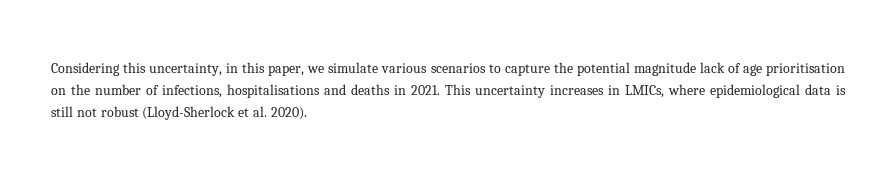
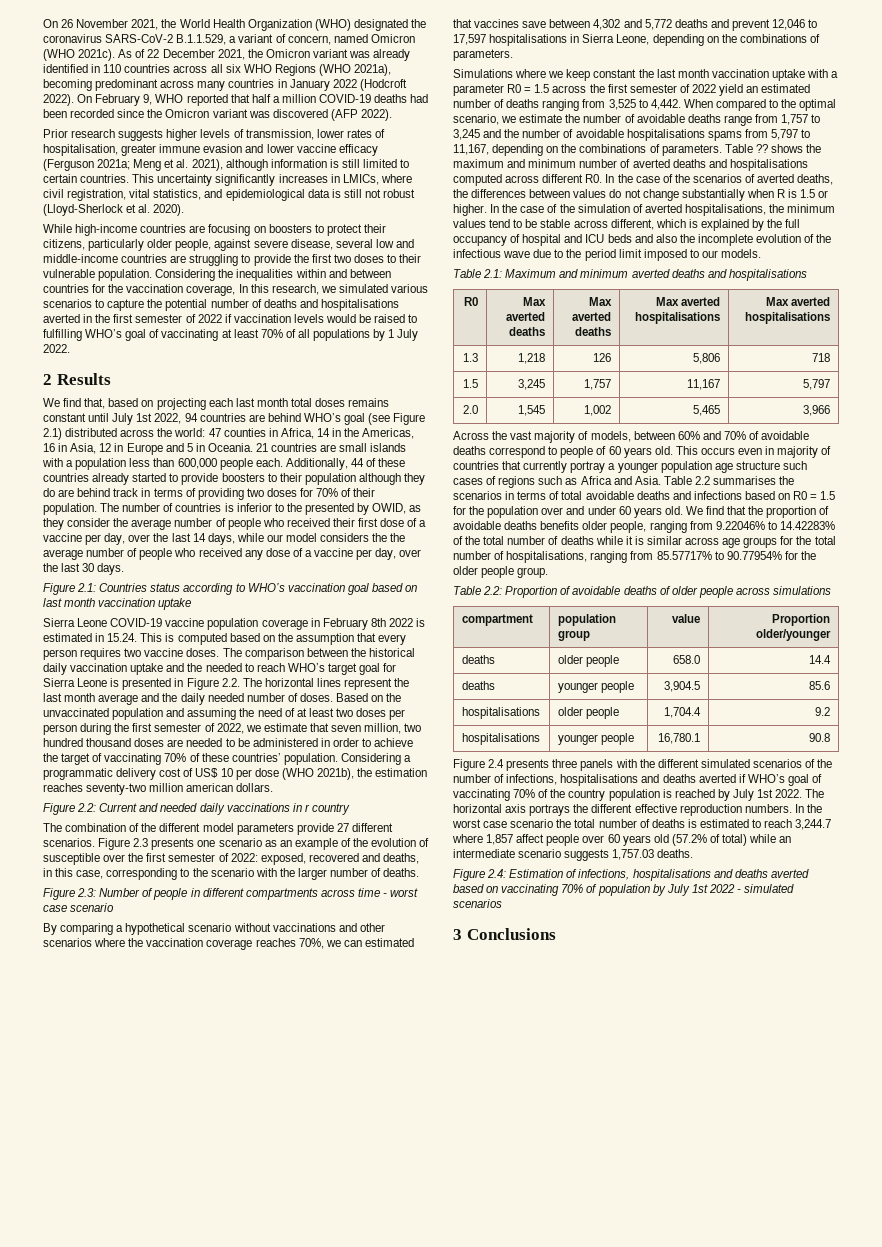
[51,62,845,76] [51,84,440,98] Considering this uncertainty, in this paper, we simulate various scenarios to capture the potential magnitude lack of age prioritisation on the number of infections, hospitalisations and deaths in 2021. -> [43,19,427,31] [43,34,415,45] [43,49,411,61] [43,64,392,76] [43,79,407,91] [43,94,429,106] [43,109,392,121] [43,129,385,141] [43,144,378,156] [43,159,410,171] [43,174,130,183] On 26 November 2021, the World Health Organization (WHO) designated the coronavirus SARS-CoV-2 B.1.1.529, a variant of concern, named Omicron (WHO 2021c). As of 22 December 2021, the Omicron variant was already identified in 110 countries across all six WHO Regions (WHO 2021a), becoming predominant across many countries in January 2022 (Hodcroft 2022). On February 9, WHO reported that half a million COVID-19 deaths had been recorded since the Omicron variant was discovered (AFP 2022). // Prior research suggests higher levels of transmission, lower rates of hospitalisation, greater immune evasion and lower vaccine efficacy (Ferguson 2021a; Meng et al. 2021), although information is still limited to certain countries.
(545, 91) none -> [215,174,276,186] significantly
(705, 89) none -> [43,189,223,201] civil registration, vital statistics, and
(307, 113) none -> [43,224,386,236] [43,239,414,251] [43,254,422,266] [43,269,391,281] [43,284,429,296] [43,299,399,311] [43,314,418,323] [43,329,419,341] [43,344,70,353] [43,373,111,385] [43,398,390,410] [43,413,426,425] [43,428,415,440] [43,443,407,455] [42,458,406,470] [43,473,426,485] [43,488,376,500] [43,503,422,515] [43,518,427,530] [43,533,406,545] [43,548,422,560] [43,563,125,575] [43,583,418,595] [43,598,192,610] [43,618,426,630] [43,633,407,645] [43,648,415,660] [43,663,397,675] [43,678,410,690] [43,693,402,705] [43,708,406,720] [43,723,422,735] [43,738,414,747] [43,753,412,765] [43,768,428,780] [43,783,274,795] [43,803,350,815] [43,823,393,835] [43,838,430,850] [43,853,420,865] [43,868,420,880] [43,888,419,900] [43,903,115,912] [43,923,385,935] [43,938,414,950] [453,19,818,31] [453,34,820,46] [453,49,513,61] [453,69,839,81] [453,84,811,96] [453,99,837,111] [453,114,821,126] [453,129,811,141] [453,144,822,156] [453,159,808,171] [453,174,834,186] [453,189,829,201] [453,204,836,216] [453,219,801,231] [453,234,832,246] [453,249,762,261] [453,269,807,281] [464,297,479,306] [523,297,547,306] [506,312,546,321] [509,327,546,336] [589,297,613,306] [572,312,612,321] [575,327,612,336] [656,297,721,306] [635,312,721,324] [766,297,831,306] [745,312,831,324] [463,353,479,362] [518,353,546,364] [593,353,612,362] [693,353,721,364] [812,353,831,362] [463,379,479,388] [518,379,546,390] [584,379,612,390] [687,379,721,390] [803,379,831,390] [463,405,479,414] [518,405,546,416] [584,405,612,416] [693,405,721,416] [803,405,831,416] [453,431,810,443] [453,446,832,458] [453,461,807,473] [453,476,795,488] [453,491,836,500] [453,506,830,518] [453,521,835,533] [453,536,836,548] [453,551,816,563] [453,566,549,578] [453,586,832,598] [461,614,533,626] [557,614,616,626] [557,630,590,641] [672,614,701,623] [772,614,831,626] [756,629,832,641] [461,655,495,664] [557,655,619,667] [673,655,701,664] [809,655,832,664] [461,681,495,690] [557,681,634,693] [664,681,701,692] [809,681,831,690] [461,707,540,719] [557,707,619,719] [664,707,702,718] [815,707,831,716] [461,733,540,745] [557,733,634,745] [658,733,701,744] [809,733,831,742] [453,759,833,771] [453,774,823,786] [453,789,825,801] [453,804,822,816] [452,819,832,830] [452,834,792,846] [453,849,694,861] [453,869,809,881] [453,884,795,896] [453,899,502,908] [453,928,556,940] // While high-income countries are focusing on boosters to protect their citizens, particularly older people, against severe disease, several low and middle-income countries are struggling to provide the first two doses to their vulnerable population. Considering the inequalities within and between countries for the vaccination coverage, In this research, we simulated various scenarios to capture the potential number of deaths and hospitalisations averted in the first semester of 2022 if vaccination levels would be raised to fulfilling WHO’s goal of vaccinating at least 70% of all populations by 1 July 2022. // 2 Results // We find that, based on projecting each last month total doses remains constant until July 1st 2022, 94 countries are behind WHO’s goal (see Figure 2.1) distributed across the world: 47 counties in Africa, 14 in the Americas, 16 in Asia, 12 in Europe and 5 in Oceania. 21 countries are small islands with a population less than 600,000 people each. Additionally, 44 of these countries already started to provide boosters to their population although they do are behind track in terms of providing two doses for 70% of their population. The number of countries is inferior to the presented by OWID, as they consider the average number of people who received their first dose of a vaccine per day, over the last 14 days, while our model considers the the average number of people who received any dose of a vaccine per day, over the last 30 days. // Figure 2.1: Countries status according to WHO’s vaccination goal based on last month vaccination uptake // Sierra Leone COVID-19 vaccine population coverage in February 8th 2022 is estimated in 15.24. This is computed based on the assumption that every person requires two vaccine doses. The comparison between the historical daily vaccination uptake and the needed to reach WHO’s target goal for Sierra Leone is presented in Figure 2.2. The horizontal lines represent the last month average and the daily needed number of doses. Based on the unvaccinated population and assuming the need of at least two doses per person during the first semester of 2022, we estimate that seven million, two hundred thousand doses are needed to be administered in order to achieve the target of vaccinating 70% of these countries’ population. Considering a programmatic delivery cost of US$ 10 per dose (WHO 2021b), the estimation reaches seventy-two million american dollars. // Figure 2.2: Current and needed daily vaccinations in r country // The combination of the different model parameters provide 27 different scenarios. Figure 2.3 presents one scenario as an example of the evolution of susceptible over the first semester of 2022: exposed, recovered and deaths, in this case, corresponding to the scenario with the larger number of deaths. // Figure 2.3: Number of people in different compartments across time - worst case scenario // By comparing a hypothetical scenario without vaccinations and other scenarios where the vaccination coverage reaches 70%, we can estimated that vaccines save between 4,302 and 5,772 deaths and prevent 12,046 to 17,597 hospitalisations in Sierra Leone, depending on the combinations of parameters. // Simulations where we keep constant the last month vaccination uptake with a parameter R0 = 1.5 across the first semester of 2022 yield an estimated number of deaths ranging from 3,525 to 4,442. When compared to the optimal scenario, we estimate the number of avoidable deaths range from 1,757 to 3,245 and the number of avoidable hospitalisations spams from 5,797 to 11,167, depending on the combinations of parameters. Table ?? shows the maximum and minimum number of averted deaths and hospitalisations computed across different R0. In the case of the scenarios of averted deaths, the differences between values do not change substantially when R is 1.5 or higher. In the case of the simulation of averted hospitalisations, the minimum values tend to be stable across different, which is explained by the full occupancy of hospital and ICU beds and also the incomplete evolution of the infectious wave due to the period limit imposed to our models. // Table 2.1: Maximum and minimum averted deaths and hospitalisations // R0 | Max averted deaths | Max averted deaths | Max averted hospitalisations | Max averted hospitalisations // 1.3 | 1,218 | 126 | 5,806 | 718 // 1.5 | 3,245 | 1,757 | 11,167 | 5,797 // 2.0 | 1,545 | 1,002 | 5,465 | 3,966 // Across the vast majority of models, between 60% and 70% of avoidable deaths correspond to people of 60 years old. This occurs even in majority of countries that currently portray a younger population age structure such cases of regions such as Africa and Asia. Table 2.2 summarises the scenarios in terms of total avoidable deaths and infections based on R0 = 1.5 for the population over and under 60 years old. We find that the proportion of avoidable deaths benefits older people, ranging from 9.22046% to 14.42283% of the total number of deaths while it is similar across age groups for the total number of hospitalisations, ranging from 85.57717% to 90.77954% for the older people group. // Table 2.2: Proportion of avoidable deaths of older people across simulations // compartment | population group | value | Proportion older/younger // deaths | older people | 658.0 | 14.4 // deaths | younger people | 3,904.5 | 85.6 // hospitalisations | older people | 1,704.4 | 9.2 // hospitalisations | younger people | 16,780.1 | 90.8 // Figure 2.4 presents three panels with the different simulated scenarios of the number of infections, hospitalisations and deaths averted if WHO’s goal of vaccinating 70% of the country population is reached by July 1st 2022. The horizontal axis portrays the different effective reproduction numbers. In the worst case scenario the total number of deaths is estimated to reach 3,244.7 where 1,857 affect people over 60 years old (57.2% of total) while an intermediate scenario suggests 1,757.03 deaths. // Figure 2.4: Estimation of infections, hospitalisations and deaths averted based on vaccinating 70% of population by July 1st 2022 - simulated scenarios // 3 Conclusions

